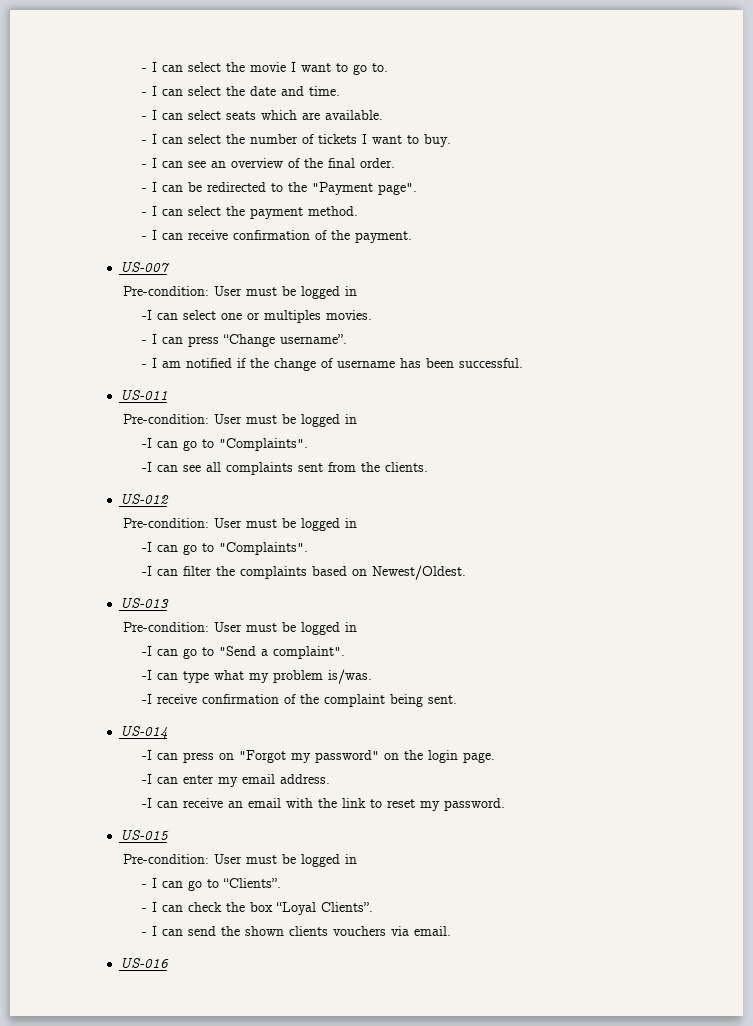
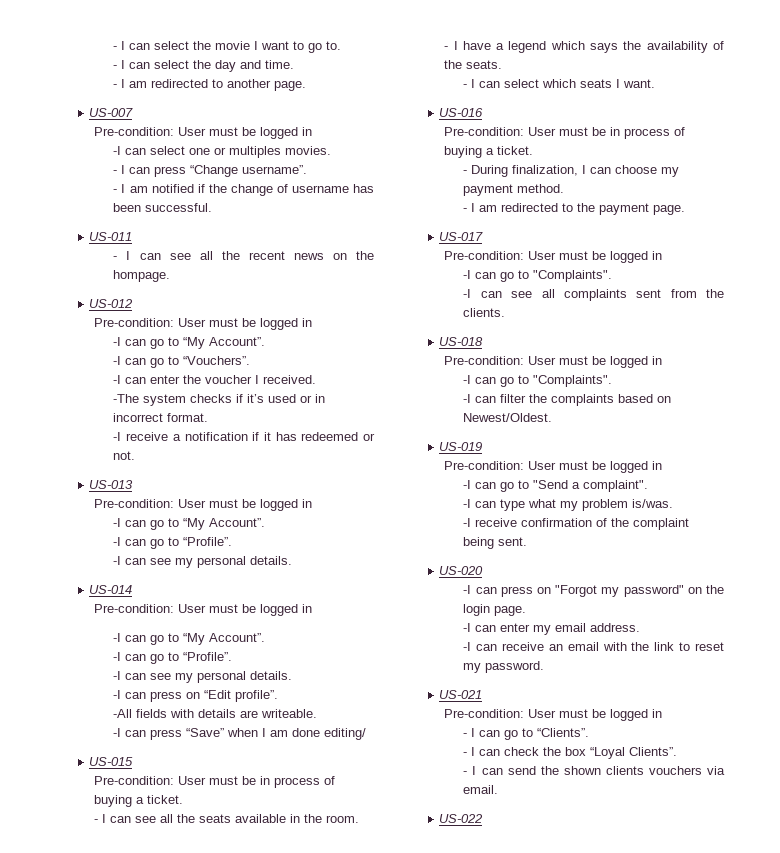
[250,86,277,96] date -> [215,60,237,72] day
[162,110,384,120] [142,134,452,147] [142,158,396,168] [142,182,418,195] [142,206,359,219] [142,230,413,243] can select seats which are available. // - I can select the number of tickets I want to buy. // - I can see an overview of the final order. // - I can be redirected to the "Payment page". // - I can select the payment method. // - I can receive confirmation of the payment. -> [129,79,307,91] am redirected to another page.
(168, 394) none -> [113,251,374,260] [113,270,171,282] [89,299,134,308] [94,318,313,330] [113,337,266,349] [113,356,251,368] [113,375,317,384] [113,394,326,406] [113,413,209,422] [113,432,375,441] [113,451,136,460] [89,480,134,489] [94,499,313,511] [113,518,266,530] [113,537,233,549] [113,556,293,568] [89,585,133,594] [94,604,313,616] [113,633,266,645] [113,652,233,664] [113,671,293,683] [113,690,279,702] [113,709,318,718] [113,728,367,740] [89,757,134,766] [94,776,336,788] [94,795,184,807] [94,814,360,823] [444,41,724,53] [444,60,503,69] [463,79,656,88] [439,108,484,117] [444,127,686,139] [444,146,534,158] [463,165,680,177] [463,184,565,196] [463,203,686,215] [439,232,484,241] // - I can see all the recent news on the hompage. // US-012 // Pre-condition: User must be logged in // -I can go to “My Account”. // -I can go to “Vouchers”. // -I can enter the voucher I received. // -The system checks if it’s used or in incorrect format. // -I receive a notification if it has redeemed or not. // US-013 // Pre-condition: User must be logged in // -I can go to “My Account”. // -I can go to “Profile”. // -I can see my personal details. // US-014 // Pre-condition: User must be logged in // -I can go to “My Account”. // -I can go to “Profile”. // -I can see my personal details. // -I can press on “Edit profile”. // -All fields with details are writeable. // -I can press “Save” when I am done editing/ // US-015 // Pre-condition: User must be in process of buying a ticket. // - I can see all the seats available in the room. // - I have a legend which says the availability of the seats. // - I can select which seats I want. // US-016 // Pre-condition: User must be in process of buying a ticket. // - During finalization, I can choose my payment method. // - I am redirected to the payment page. // US-017
[119,493,169,504] US-012 -> [439,337,484,346] US-018
[119,597,169,608] US-013 -> [439,442,483,451] US-019
[119,725,168,739] US-014 -> [439,566,484,575] US-020
[119,829,169,840] US-015 -> [439,690,483,699] US-021
[119,957,169,968] US-016 -> [439,814,484,823] US-022

